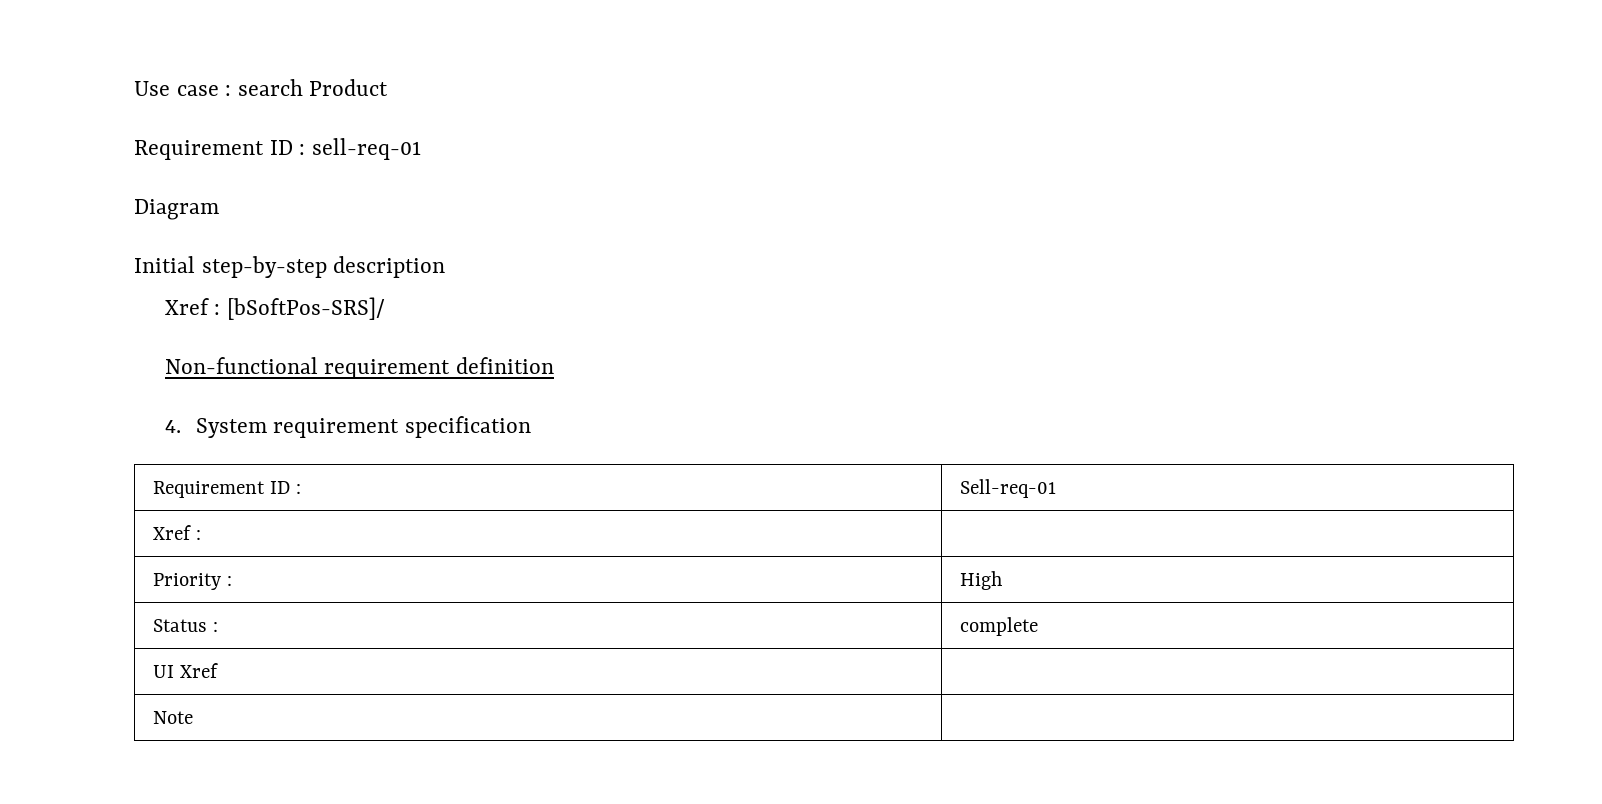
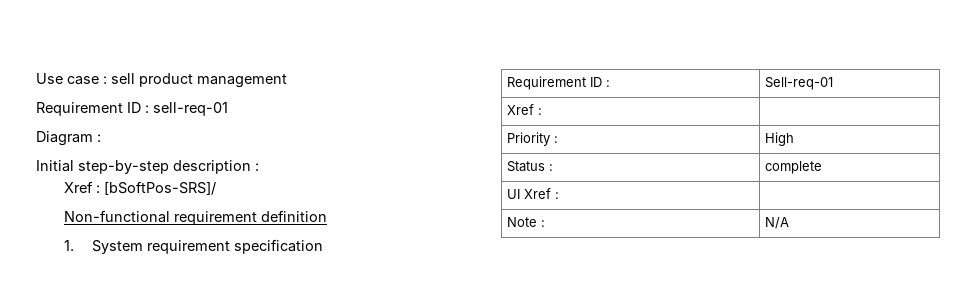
[237,79,389,96] search Product -> [111,73,287,88] sell product management
(219, 209) none -> [97,134,101,142] :
(446, 267) none -> [255,163,259,171] :
[164,420,181,433] 4. -> [64,240,75,251] 1.
(218, 670) none -> [555,192,560,199] :
(193, 717) | -> [541,220,546,227] [765,217,790,229] : | N/A

